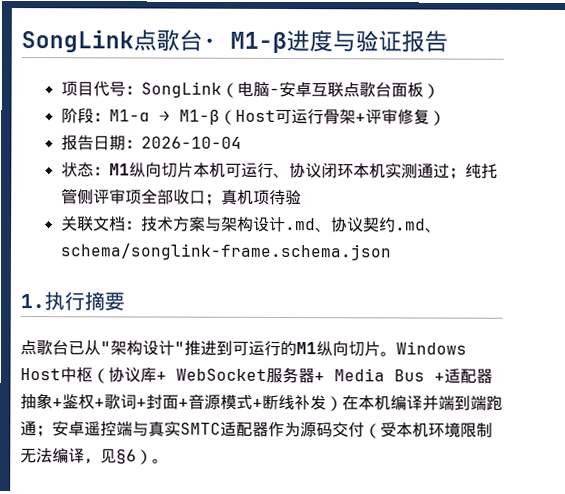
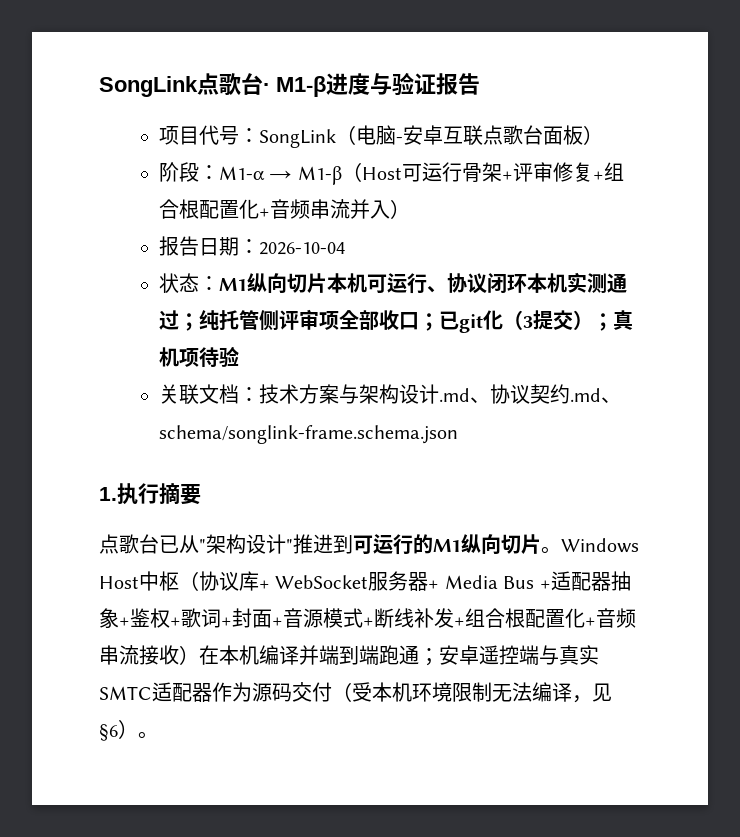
(430, 117) none -> [592,162,624,181] [158,199,390,219] +组合根配置化+音频串流并入
(222, 199) none -> [438,310,613,333] 已git化（3提交）；
(327, 403) none -> [454,608,636,628] [99,645,179,665] +组合根配置化+音频串流接收

